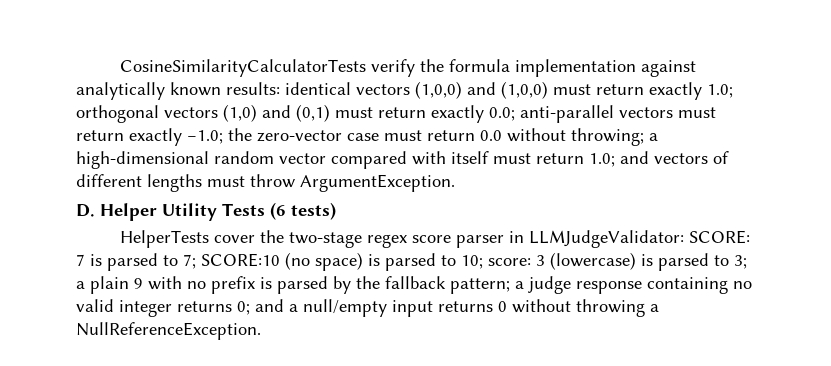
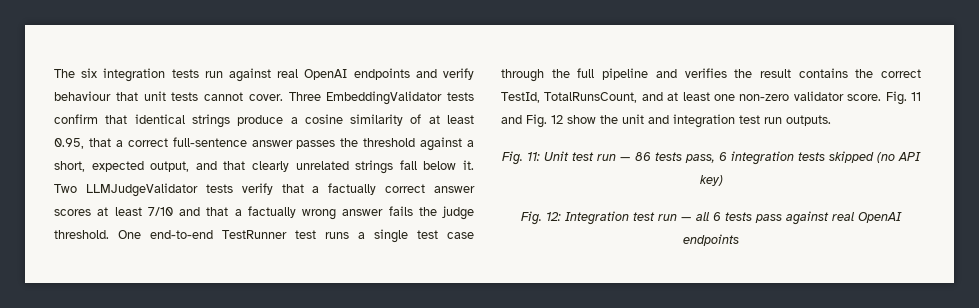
[120,59,697,77] [76,81,733,100] [76,104,716,123] [76,128,658,146] [76,151,729,169] [76,174,455,192] [76,202,336,221] [120,230,751,248] [76,252,747,271] [76,276,752,294] [76,299,659,317] [76,322,261,340] CosineSimilarityCalculatorTests verify the formula implementation against analytically known results: identical vectors (1,0,0) and (1,0,0) must return exactly 1.0; orthogonal vectors (1,0) and (0,1) must return exactly 0.0; anti-parallel vectors must return exactly −1.0; the zero-vector case must return 0.0 without throwing; a high-dimensional random vector compared with itself must return 1.0; and vectors of different lengths must throw ArgumentException. // D. Helper Utility Tests (6 tests) // HelperTests cover the two-stage regex score parser in LLMJudgeValidator: SCORE: 7 is parsed to 7; SCORE:10 (no space) is parsed to 10; score: 3 (lowercase) is parsed to 3; a plain 9 with no prefix is parsed by the fallback pattern; a judge response containing no valid integer returns 0; and a null/empty input returns 0 without throwing a NullReferenceException. -> [54,68,474,82] [54,91,474,105] [54,114,475,128] [54,137,474,151] [54,160,475,174] [54,183,475,197] [54,206,474,220] [54,229,474,243] [501,68,921,82] [501,91,921,105] [501,114,831,128] [502,151,921,165] [699,175,723,186] [521,211,902,225] [683,234,739,246] The six integration tests run against real OpenAI endpoints and verify behaviour that unit tests cannot cover. Three EmbeddingValidator tests confirm that identical strings produce a cosine similarity of at least 0.95, that a correct full-sentence answer passes the threshold against a short, expected output, and that clearly unrelated strings fall below it. Two LLMJudgeValidator tests verify that a factually correct answer scores at least 7/10 and that a factually wrong answer fails the judge threshold. One end-to-end TestRunner test runs a single test case through the full pipeline and verifies the result contains the correct TestId, TotalRunsCount, and at least one non-zero validator score. Fig. 11 and Fig. 12 show the unit and integration test run outputs. // Fig. 11: Unit test run — 86 tests pass, 6 integration tests skipped (no API key) // Fig. 12: Integration test run — all 6 tests pass against real OpenAI endpoints

